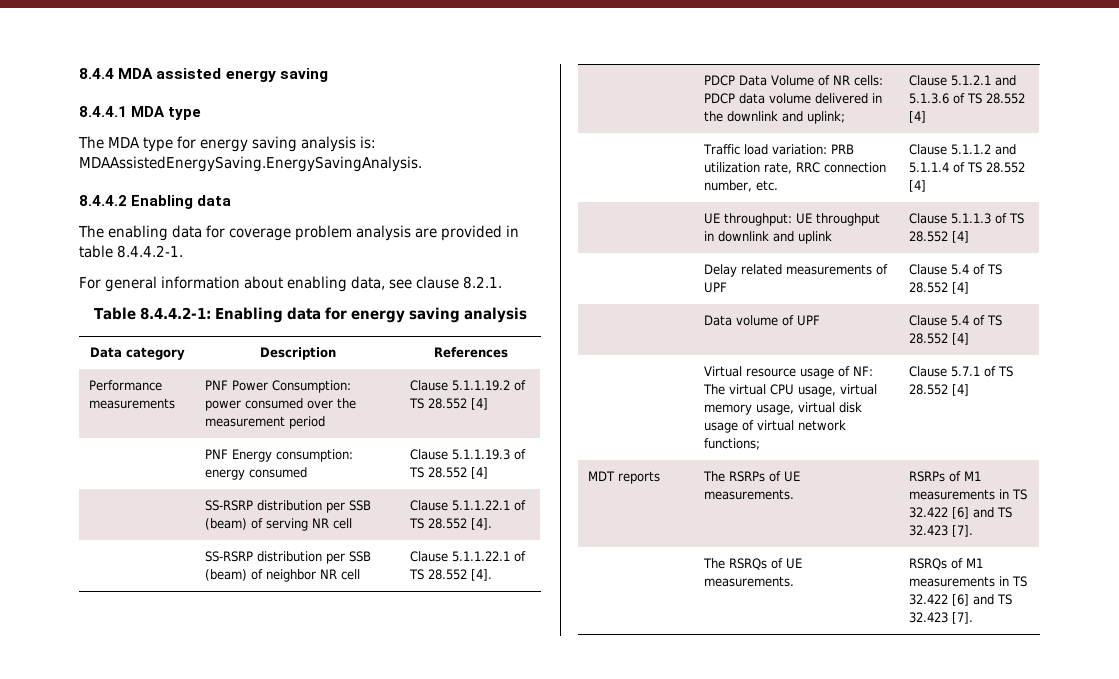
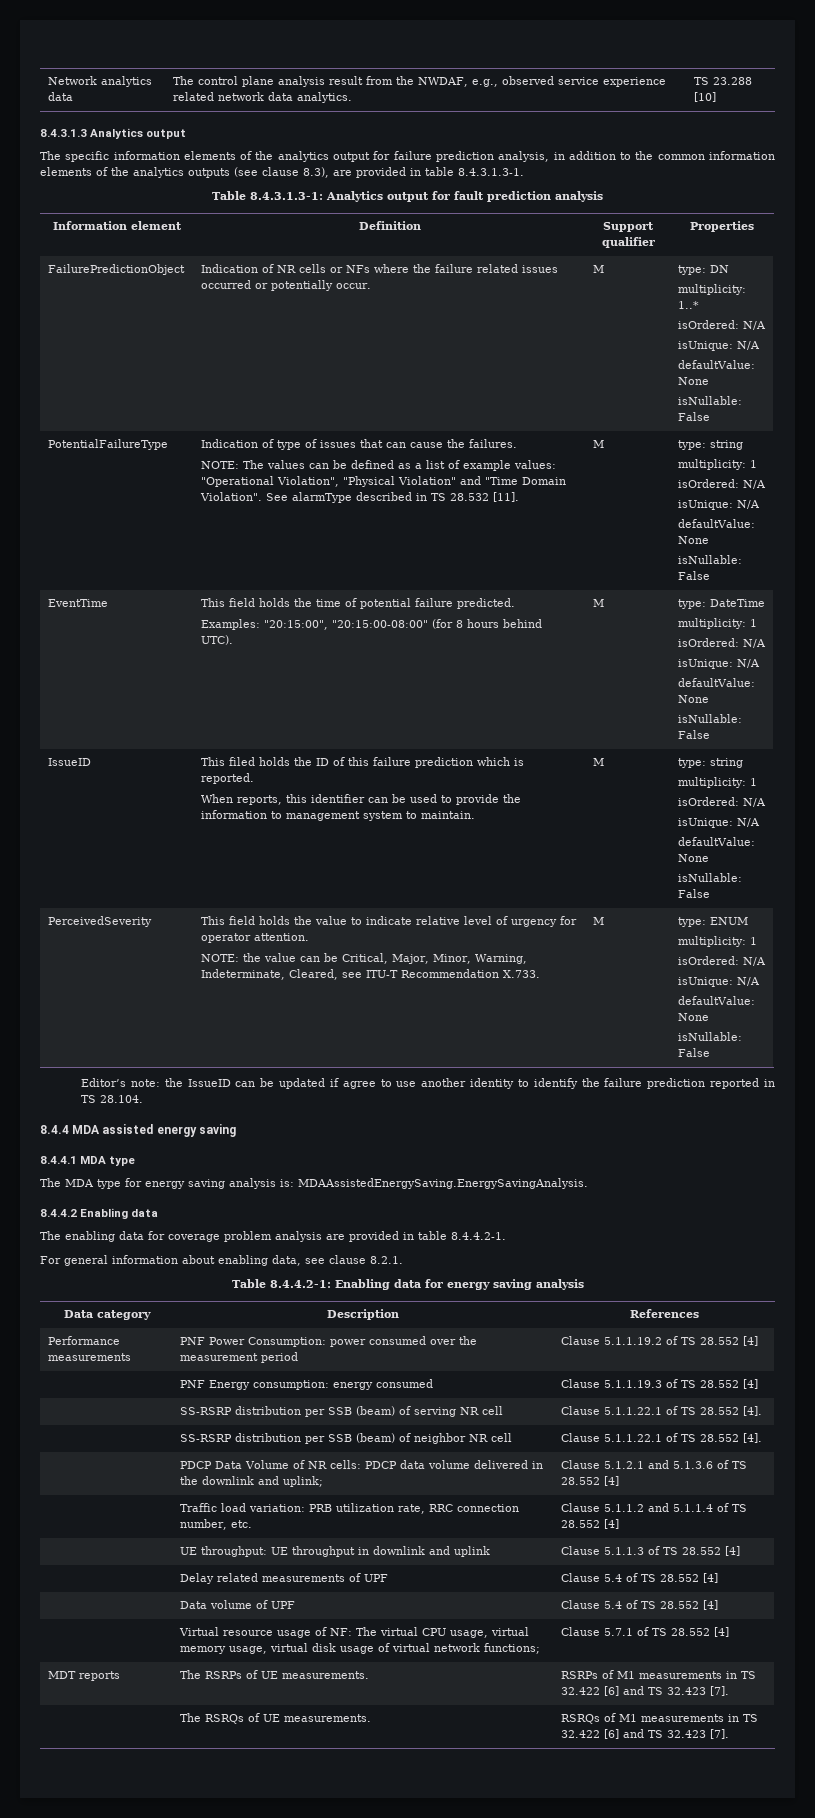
(79, 73) none -> [48,76,153,87] [48,92,74,101] [173,76,667,87] [173,92,353,103] [694,77,753,85] [694,92,717,102] [40,128,187,139] [40,151,775,162] [40,167,524,178] [212,191,603,202] [53,221,182,230] [358,221,421,230] [603,222,654,232] [601,237,655,248] [690,221,754,232] [48,264,186,275] [201,264,559,273] [201,280,372,291] [593,265,605,273] [678,265,730,275] [678,284,747,295] [678,301,700,309] [678,320,767,330] [678,341,761,351] [678,360,756,369] [678,377,710,385] [678,396,743,405] [678,412,711,421] [48,439,169,450] [201,439,518,450] [201,460,557,471] [201,476,567,487] [200,492,520,503] [593,440,605,448] [678,440,744,450] [678,459,758,470] [678,479,767,489] [678,500,761,510] [678,519,756,528] [678,536,710,544] [678,555,743,564] [678,571,711,580] [48,599,109,607] [201,598,516,609] [201,619,543,630] [201,635,234,645] [593,599,605,607] [678,599,766,609] [678,618,758,629] [678,638,767,648] [678,659,761,669] [678,678,756,687] [678,695,710,703] [678,714,743,723] [678,730,711,739] [48,758,92,766] [201,757,525,768] [201,773,255,784] [201,794,522,805] [201,810,476,821] [593,758,605,766] [678,758,744,768] [678,777,758,788] [678,797,767,807] [678,818,761,828] [678,837,756,846] [678,854,710,862] [678,873,743,882] [678,889,711,898] [48,916,153,927] [201,916,578,927] [201,933,310,943] [201,953,528,964] [201,969,541,980] [593,917,605,925] [678,917,749,927] [678,936,758,947] [678,956,767,966] [678,977,761,987] [678,996,756,1005] [678,1013,710,1021] [678,1032,743,1041] [678,1048,711,1057] [81,1078,775,1089] [81,1095,144,1103] Network analytics data | The control plane analysis result from the NWDAF, e.g., observed service experience related network data analytics. | TS 23.288 [10] // 8.4.3.1.3 Analytics output // The specific information elements of the analytics output for failure prediction analysis, in addition to the common information elements of the analytics outputs (see clause 8.3), are provided in table 8.4.3.1.3-1. // Table 8.4.3.1.3-1: Analytics output for fault prediction analysis // Information element | Definition | Support qualifier | Properties // FailurePredictionObject | Indication of NR cells or NFs where the failure related issues occurred or potentially occur. | M | type: DN // multiplicity: 1..* // isOrdered: N/A // isUnique: N/A // defaultValue: None // isNullable: False // PotentialFailureType | Indication of type of issues that can cause the failures. // NOTE: The values can be defined as a list of example values: "Operational Violation", "Physical Violation" and "Time Domain Violation". See alarmType described in TS 28.532 [11]. | M | type: string // multiplicity: 1 // isOrdered: N/A // isUnique: N/A // defaultValue: None // isNullable: False // EventTime | This field holds the time of potential failure predicted. // Examples: "20:15:00", "20:15:00-08:00" (for 8 hours behind UTC). | M | type: DateTime // multiplicity: 1 // isOrdered: N/A // isUnique: N/A // defaultValue: None // isNullable: False // IssueID | This filed holds the ID of this failure prediction which is reported. // When reports, this identifier can be used to provide the information to management system to maintain. | M | type: string // multiplicity: 1 // isOrdered: N/A // isUnique: N/A // defaultValue: None // isNullable: False // PerceivedSeverity | This field holds the value to indicate relative level of urgency for operator attention. // NOTE: the value can be Critical, Major, Minor, Warning, Indeterminate, Cleared, see ITU-T Recommendation X.733. | M | type: ENUM // multiplicity: 1 // isOrdered: N/A // isUnique: N/A // defaultValue: None // isNullable: False // Editor’s note: the IssueID can be updated if agree to use another identity to identify the failure prediction reported in TS 28.104. //

